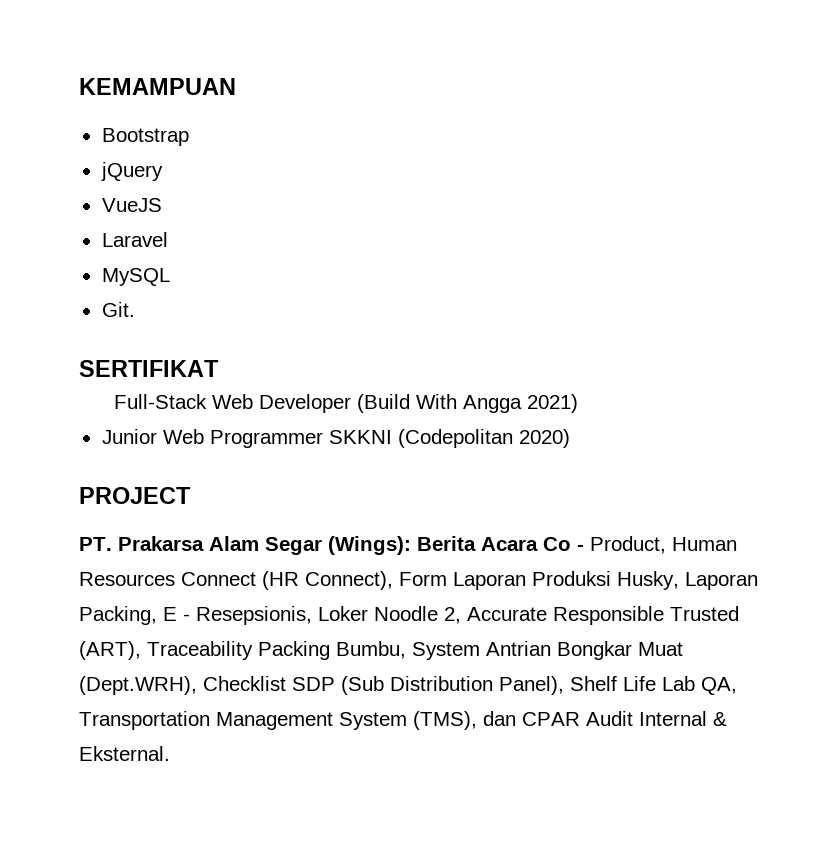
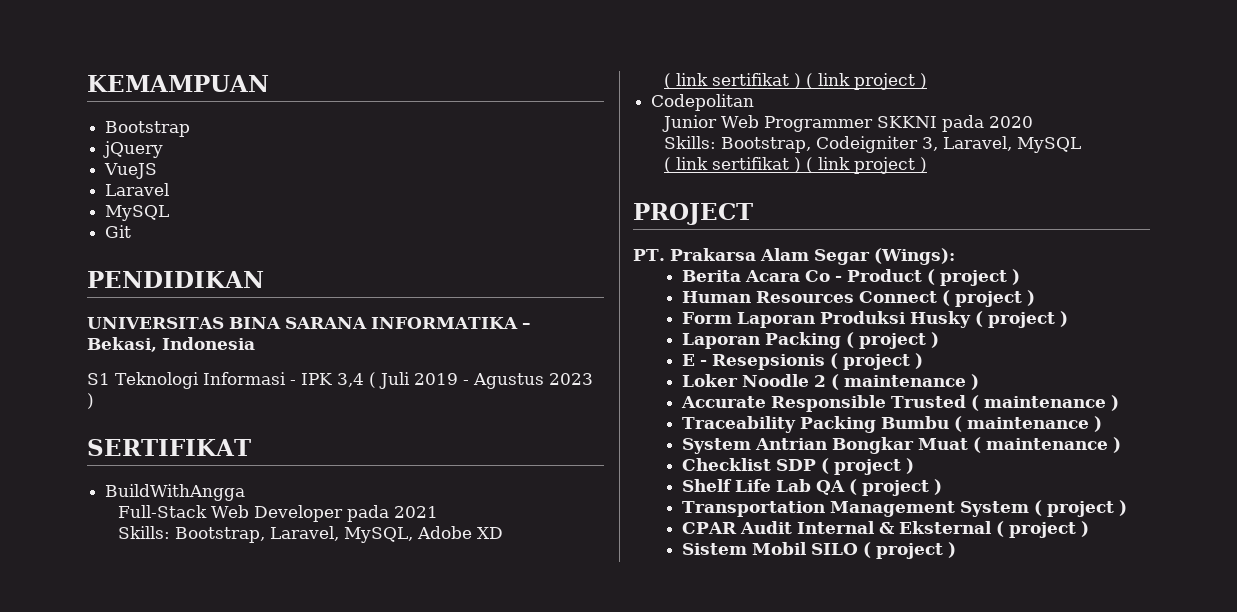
[101,302,135,317] Git. -> [105,225,132,238] [87,271,264,288] [87,317,531,329] [87,337,255,352] [87,372,593,389] [87,393,94,409] Git // PENDIDIKAN // UNIVERSITAS BINA SARANA INFORMATIKA – Bekasi, Indonesia // S1 Teknologi Informasi - IPK 3,4 ( Juli 2019 - Agustus 2023 )
(219, 368) none -> [105,484,246,501] // BuildWithAngga
[356,394,578,413] [101,429,570,448] (Build With Angga 2021) // Junior Web Programmer SKKNI (Codepolitan 2020) -> [346,505,438,522] [117,526,503,543] [663,73,927,90] [651,94,755,111] [661,115,1033,132] [663,136,1081,153] [663,157,927,174] pada 2021 // Skills: Bootstrap, Laravel, MySQL, Adobe XD // ( link sertifikat ) ( link project ) // Codepolitan // Junior Web Programmer SKKNI pada 2020 // Skills: Bootstrap, Codeigniter 3, Laravel, MySQL // ( link sertifikat ) ( link project )
(411, 545) none -> (955, 256) //
[590,536,737,554] [79,571,758,590] [79,606,739,625] [79,641,683,660] [79,676,737,695] [79,711,727,730] [79,746,170,761] Product, Human Resources Connect (HR Connect), Form Laporan Produksi Husky, Laporan Packing, E - Resepsionis, Loker Noodle 2, Accurate Responsible Trusted (ART), Traceability Packing Bumbu, System Antrian Bongkar Muat (Dept.WRH), Checklist SDP (Sub Distribution Panel), Shelf Life Lab QA, Transportation Management System (TMS), dan CPAR Audit Internal & Eksternal. -> [846,269,1020,286] [681,290,1035,307] [681,311,1068,328] [681,332,939,349] [681,353,923,370] [681,374,979,390] [680,395,1119,412] [681,416,1102,433] [681,437,1121,454] [681,458,914,475] [681,479,942,496] [681,500,1127,517] [681,521,1089,538] [681,542,956,559] Product ( project ) // Human Resources Connect ( project ) // Form Laporan Produksi Husky ( project ) // Laporan Packing ( project ) // E - Resepsionis ( project ) // Loker Noodle 2 ( maintenance ) // Accurate Responsible Trusted ( maintenance ) // Traceability Packing Bumbu ( maintenance ) // System Antrian Bongkar Muat ( maintenance ) // Checklist SDP ( project ) // Shelf Life Lab QA ( project ) // Transportation Management System ( project ) // CPAR Audit Internal & Eksternal ( project ) // Sistem Mobil SILO ( project )

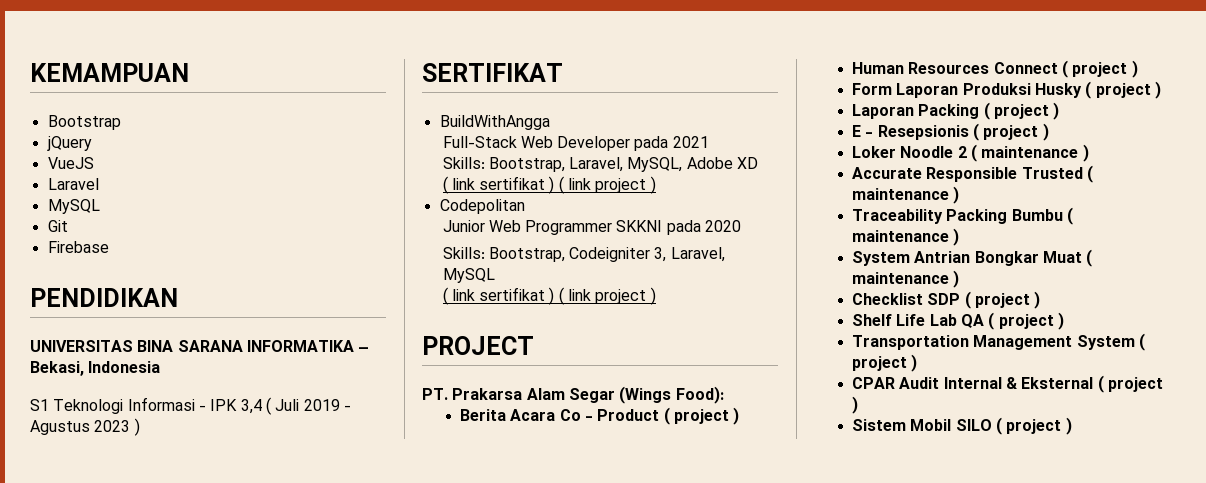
(132, 231) none -> [47,241,109,253] // Firebase
[873,248,955,265] (Wings): -> [619,386,724,404] (Wings Food):

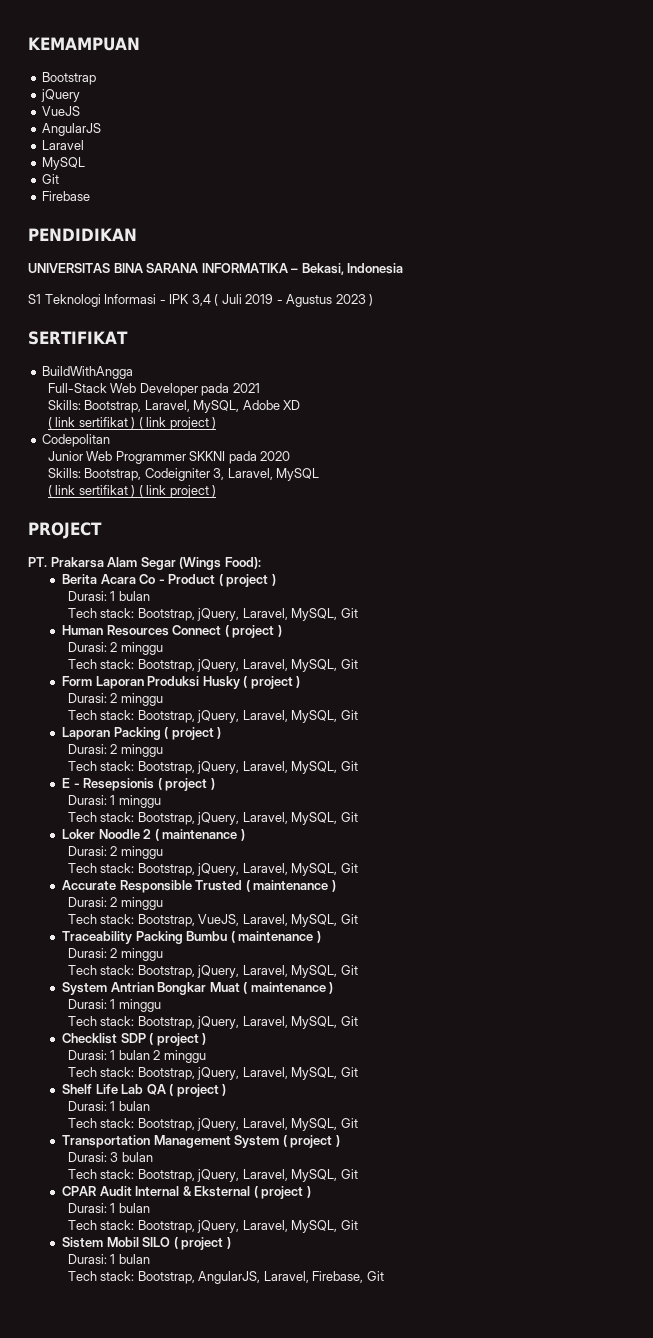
(94, 163) none -> [42,123,102,136] // AngularJS
(740, 416) none -> [67,591,150,601] [67,608,358,621] // Durasi: 1 bulan // Tech stack: Bootstrap, jQuery, Laravel, MySQL, Git
(1138, 69) none -> [67,642,163,655] [67,659,358,672] // Durasi: 2 minggu // Tech stack: Bootstrap, jQuery, Laravel, MySQL, Git
(1162, 90) none -> [67,693,163,706] [67,710,358,723] // Durasi: 2 minggu // Tech stack: Bootstrap, jQuery, Laravel, MySQL, Git
(1060, 111) none -> [67,744,163,757] [67,761,358,774] // Durasi: 2 minggu // Tech stack: Bootstrap, jQuery, Laravel, MySQL, Git
(1049, 132) none -> [67,795,161,808] [67,812,358,825] // Durasi: 1 minggu // Tech stack: Bootstrap, jQuery, Laravel, MySQL, Git
(1089, 153) none -> [67,846,163,859] [67,863,358,876] // Durasi: 2 minggu // Tech stack: Bootstrap, jQuery, Laravel, MySQL, Git
(960, 195) none -> [67,897,163,910] [67,914,358,927] // Durasi: 2 minggu // Tech stack: Bootstrap, VueJS, Laravel, MySQL, Git
(960, 237) none -> [67,948,163,961] [67,965,358,978] // Durasi: 2 minggu // Tech stack: Bootstrap, jQuery, Laravel, MySQL, Git
(960, 279) none -> [67,999,161,1012] [67,1016,358,1029] // Durasi: 1 minggu // Tech stack: Bootstrap, jQuery, Laravel, MySQL, Git
(1041, 300) none -> [67,1050,206,1063] [67,1067,358,1080] // Durasi: 1 bulan 2 minggu // Tech stack: Bootstrap, jQuery, Laravel, MySQL, Git
(1065, 321) none -> [67,1101,150,1111] [67,1118,358,1131] // Durasi: 1 bulan // Tech stack: Bootstrap, jQuery, Laravel, MySQL, Git
(918, 363) none -> [67,1152,153,1162] [67,1169,358,1182] // Durasi: 3 bulan // Tech stack: Bootstrap, jQuery, Laravel, MySQL, Git
(859, 405) none -> [67,1203,150,1213] [67,1220,358,1233] // Durasi: 1 bulan // Tech stack: Bootstrap, jQuery, Laravel, MySQL, Git
(1072, 426) none -> [67,1254,150,1264] [67,1271,384,1284] // Durasi: 1 bulan // Tech stack: Bootstrap, AngularJS, Laravel, Firebase, Git

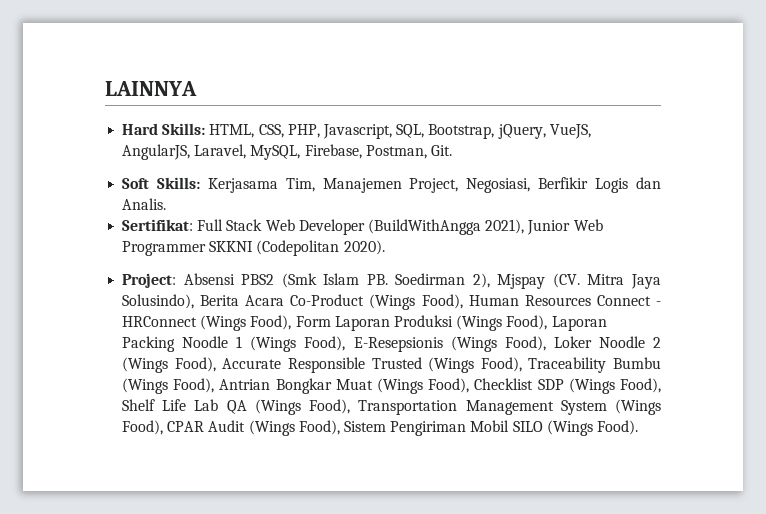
[28,37,140,51] [42,72,97,85] [41,89,81,102] [42,106,81,116] [42,123,102,136] [42,140,85,150] [42,157,86,170] [42,174,60,184] [42,191,91,201] [28,228,137,241] [28,263,404,275] [28,294,374,307] [28,331,128,345] [42,366,134,379] [47,383,260,396] [47,400,301,413] [47,417,217,430] [42,434,111,447] [47,451,291,464] [47,468,320,481] [47,485,217,498] [28,522,102,539] [28,557,261,570] [62,574,276,587] [67,591,150,601] [67,608,358,621] [62,625,282,638] [67,642,163,655] [67,659,358,672] [62,676,301,689] [67,693,163,706] [67,710,358,723] [62,727,222,740] [67,744,163,757] [67,761,358,774] [62,778,215,791] [67,795,161,808] [67,812,358,825] [62,829,245,841] [67,846,163,859] [67,863,358,876] [62,880,336,893] [67,897,163,910] [67,914,358,927] [62,931,321,944] [67,948,163,961] [67,965,358,978] [62,982,334,995] [67,999,161,1012] [67,1016,358,1029] [62,1033,207,1046] [67,1050,206,1063] [67,1067,358,1080] [62,1084,227,1097] [67,1101,150,1111] [67,1118,358,1131] [62,1135,340,1148] [67,1152,153,1162] [67,1169,358,1182] [62,1186,311,1199] [67,1203,150,1213] [67,1220,358,1233] [62,1237,231,1250] [67,1254,150,1264] [67,1271,384,1284] KEMAMPUAN // Bootstrap // jQuery // VueJS // AngularJS // Laravel // MySQL // Git // Firebase // PENDIDIKAN // UNIVERSITAS BINA SARANA INFORMATIKA – Bekasi, Indonesia // S1 Teknologi Informasi - IPK 3,4 ( Juli 2019 - Agustus 2023 ) // SERTIFIKAT // BuildWithAngga // Full-Stack Web Developer pada 2021 // Skills: Bootstrap, Laravel, MySQL, Adobe XD // ( link sertifikat ) ( link project ) // Codepolitan // Junior Web Programmer SKKNI pada 2020 // Skills: Bootstrap, Codeigniter 3, Laravel, MySQL // ( link sertifikat ) ( link project ) // PROJECT // PT. Prakarsa Alam Segar (Wings Food): // Berita Acara Co - Product ( project ) // Durasi: 1 bulan // Tech stack: Bootstrap, jQuery, Laravel, MySQL, Git // Human Resources Connect ( project ) // Durasi: 2 minggu // Tech stack: Bootstrap, jQuery, Laravel, MySQL, Git // Form Laporan Produksi Husky ( project ) // Durasi: 2 minggu // Tech stack: Bootstrap, jQuery, Laravel, MySQL, Git // Laporan Packing ( project ) // Durasi: 2 minggu // Tech stack: Bootstrap, jQuery, Laravel, MySQL, Git // E - Resepsionis ( project ) // Durasi: 1 minggu // Tech stack: Bootstrap, jQuery, Laravel, MySQL, Git // Loker Noodle 2 ( maintenance ) // Durasi: 2 minggu // Tech stack: Bootstrap, jQuery, Laravel, MySQL, Git // Accurate Responsible Trusted ( maintenance ) // Durasi: 2 minggu // Tech stack: Bootstrap, VueJS, Laravel, MySQL, Git // Traceability Packing Bumbu ( maintenance ) // Durasi: 2 minggu // Tech stack: Bootstrap, jQuery, Laravel, MySQL, Git // System Antrian Bongkar Muat ( maintenance ) // Durasi: 1 minggu // Tech stack: Bootstrap, jQuery, Laravel, MySQL, Git // Checklist SDP ( project ) // Durasi: 1 bulan 2 minggu // Tech stack: Bootstrap, jQuery, Laravel, MySQL, Git // Shelf Life Lab QA ( project ) // Durasi: 1 bulan // Tech stack: Bootstrap, jQuery, Laravel, MySQL, Git // Transportation Management System ( project ) // Durasi: 3 bulan // Tech stack: Bootstrap, jQuery, Laravel, MySQL, Git // CPAR Audit Internal & Eksternal ( project ) // Durasi: 1 bulan // Tech stack: Bootstrap, jQuery, Laravel, MySQL, Git // Sistem Mobil SILO ( project ) // Durasi: 1 bulan // Tech stack: Bootstrap, AngularJS, Laravel, Firebase, Git -> [105,81,197,96] [122,123,591,139] [122,144,452,160] [122,177,661,193] [122,198,167,210] [122,219,603,235] [122,240,385,256] [122,273,661,289] [122,294,661,310] [122,315,607,331] [122,336,662,352] [122,357,661,373] [122,378,661,394] [122,399,662,415] [122,420,638,436] LAINNYA // Hard Skills: HTML, CSS, PHP, Javascript, SQL, Bootstrap, jQuery, VueJS, AngularJS, Laravel, MySQL, Firebase, Postman, Git. // Soft Skills: Kerjasama Tim, Manajemen Project, Negosiasi, Berfikir Logis dan Analis. // Sertifikat: Full Stack Web Developer (BuildWithAngga 2021), Junior Web Programmer SKKNI (Codepolitan 2020). // Project: Absensi PBS2 (Smk Islam PB. Soedirman 2), Mjspay (CV. Mitra Jaya Solusindo), Berita Acara Co-Product (Wings Food), Human Resources Connect - HRConnect (Wings Food), Form Laporan Produksi (Wings Food), Laporan Packing Noodle 1 (Wings Food), E-Resepsionis (Wings Food), Loker Noodle 2 (Wings Food), Accurate Responsible Trusted (Wings Food), Traceability Bumbu (Wings Food), Antrian Bongkar Muat (Wings Food), Checklist SDP (Wings Food), Shelf Life Lab QA (Wings Food), Transportation Management System (Wings Food), CPAR Audit (Wings Food), Sistem Pengiriman Mobil SILO (Wings Food).

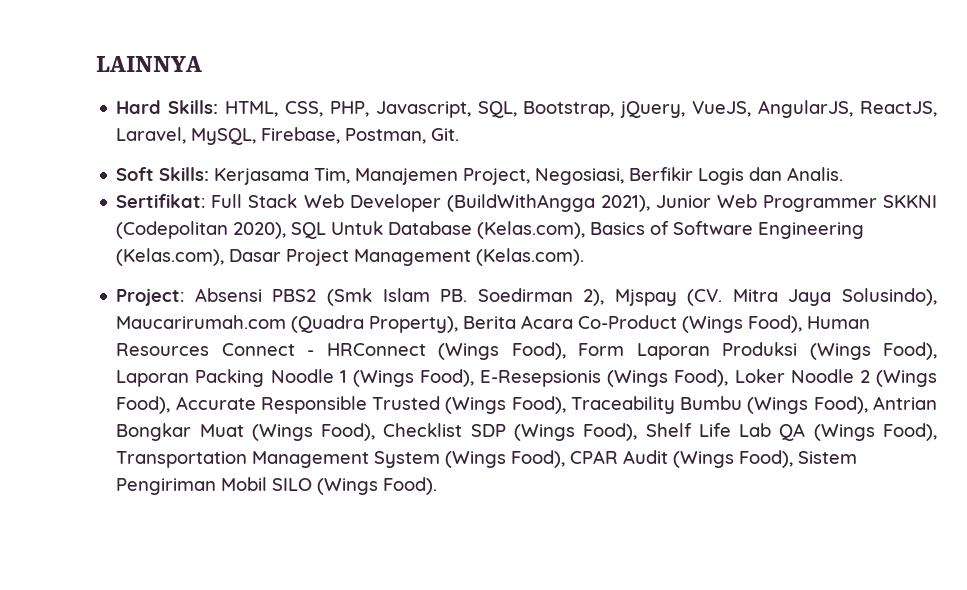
(191, 152) none -> [860,101,937,117] ReactJS,
[343,240,385,255] 2020). -> [233,221,865,239] [116,248,585,266] 2020), SQL Untuk Database (Kelas.com), Basics of Software Engineering (Kelas.com), Dasar Project Management (Kelas.com).
(195, 301) none -> [116,315,459,333] Maucarirumah.com (Quadra Property),

